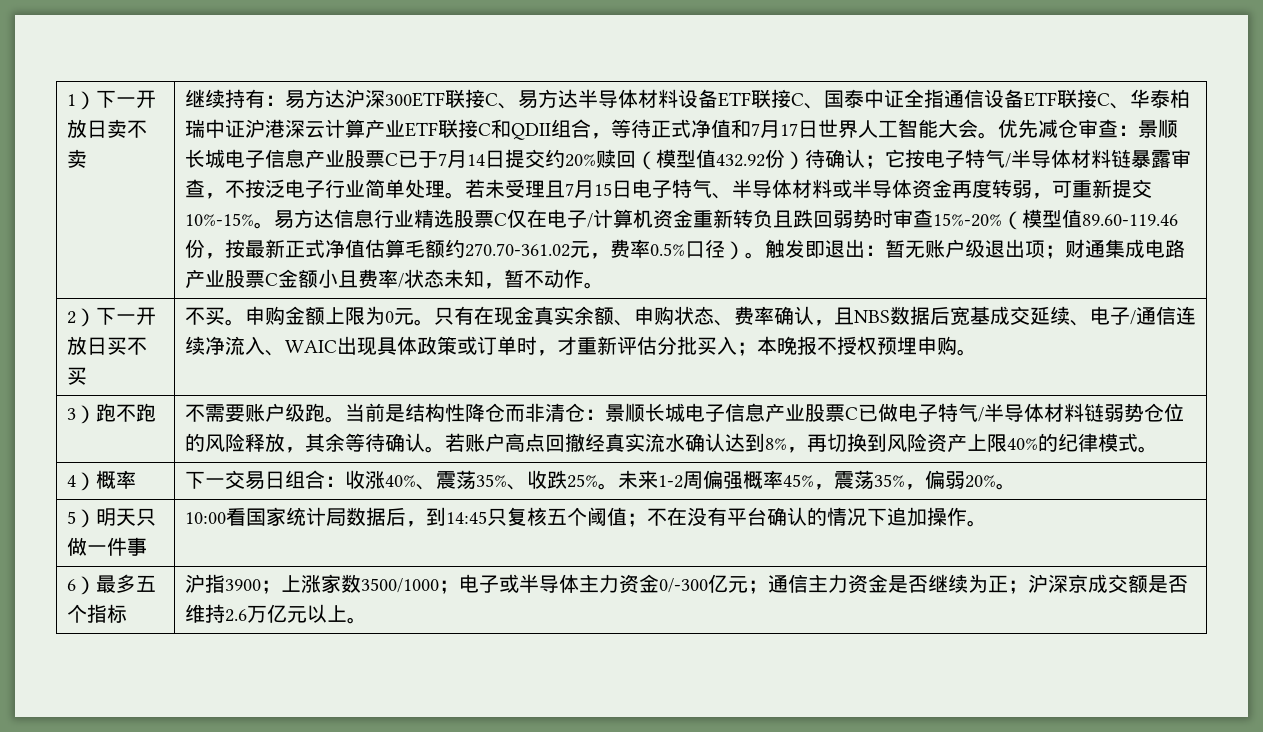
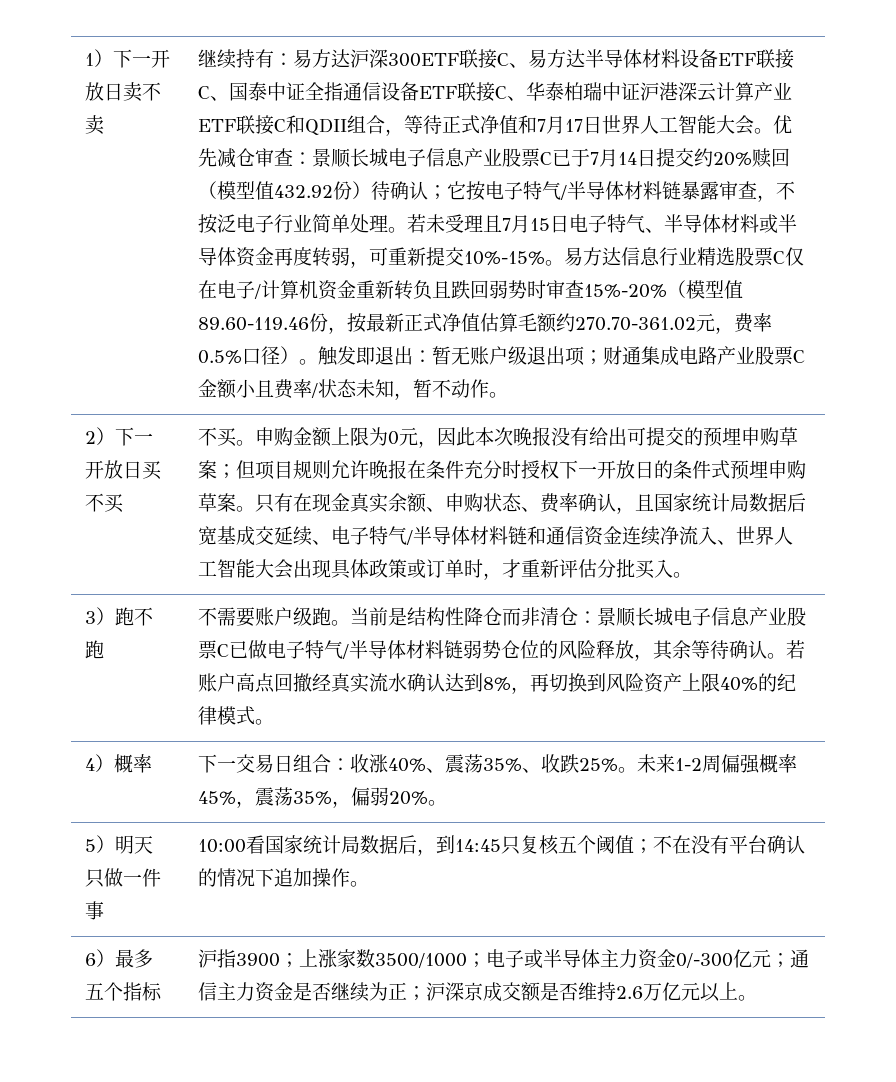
(414, 316) none -> [418,427,799,448] [198,460,807,480] [198,493,237,512] ，因此本次晚报没有给出可提交的预埋申购草案；但项目规则允许晚报在条件充分时授权下一开放日的条件式预埋申购草案
[853,310,890,323] NBS -> [654,493,750,512] 国家统计局
[1129,306,1196,325] [184,336,337,356] /通信连续净流入、WAIC -> [369,526,794,546] [198,559,294,579] 特气/半导体材料链和通信资金连续净流入、世界人工智能大会
[736,336,957,356] ；本晚报不授权预埋申购 -> (674, 568) none

